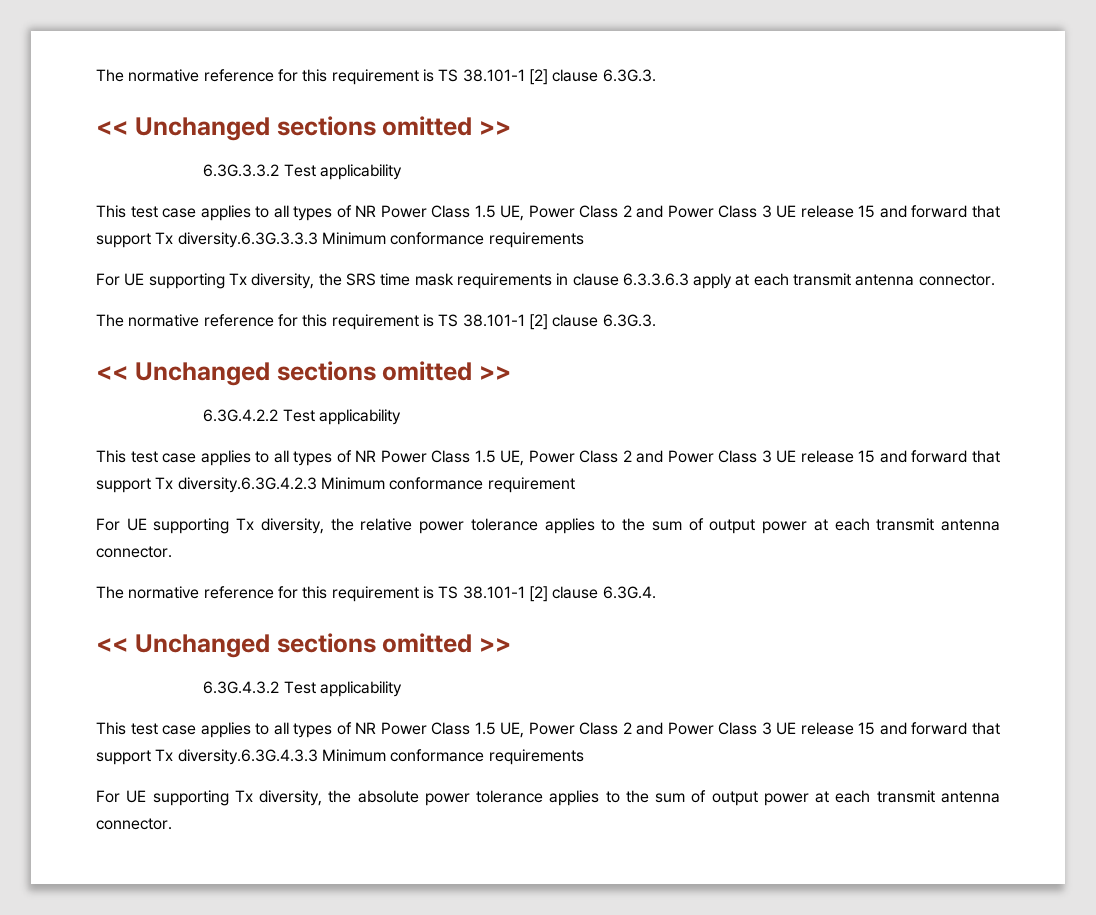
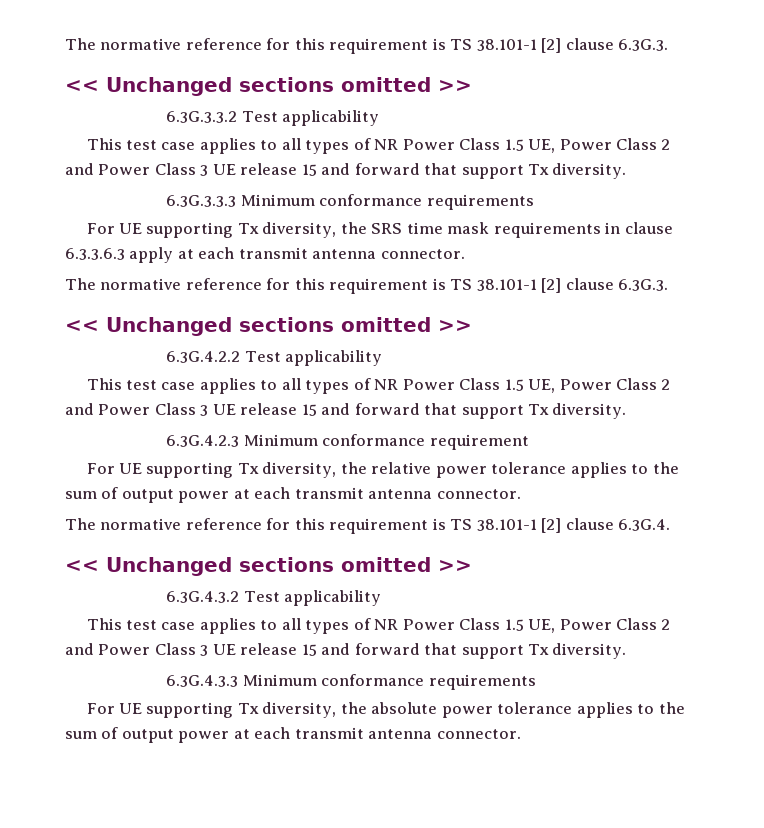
[177,232,318,248] diversity.6.3G.3.3.3 -> [552,163,627,179] [166,195,237,207] diversity. // 6.3G.3.3.3
[177,477,317,493] diversity.6.3G.4.2.3 -> [552,403,627,419] [166,435,240,447] diversity. // 6.3G.4.2.3
[177,749,318,765] diversity.6.3G.4.3.3 -> [552,643,627,659] [166,675,239,687] diversity. // 6.3G.4.3.3

